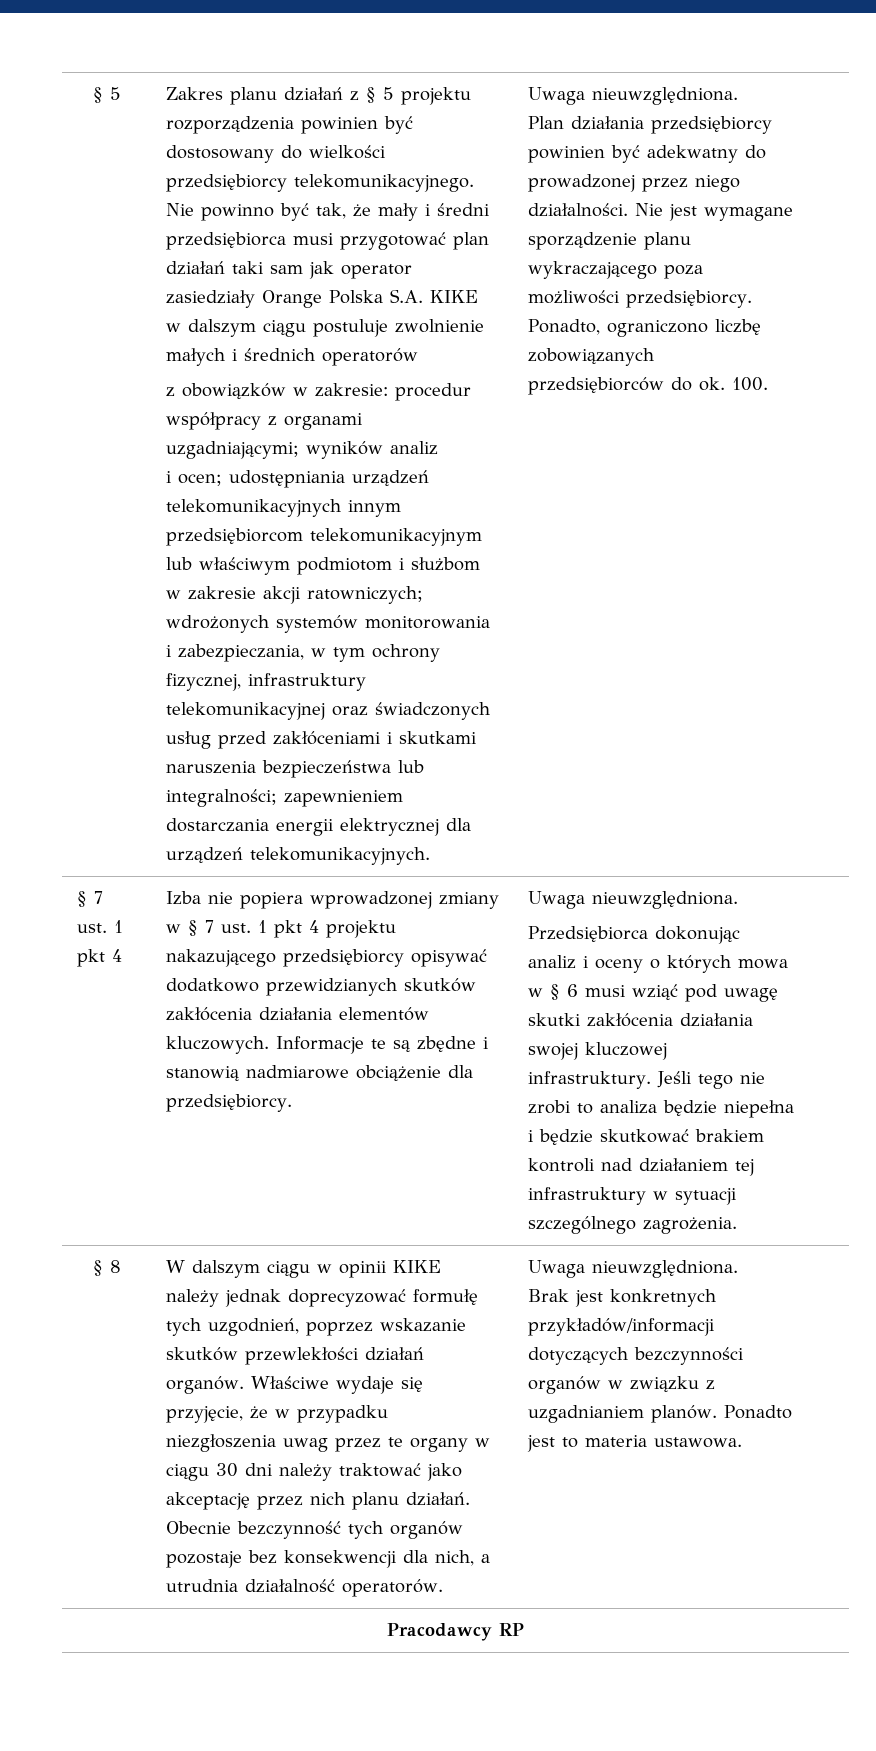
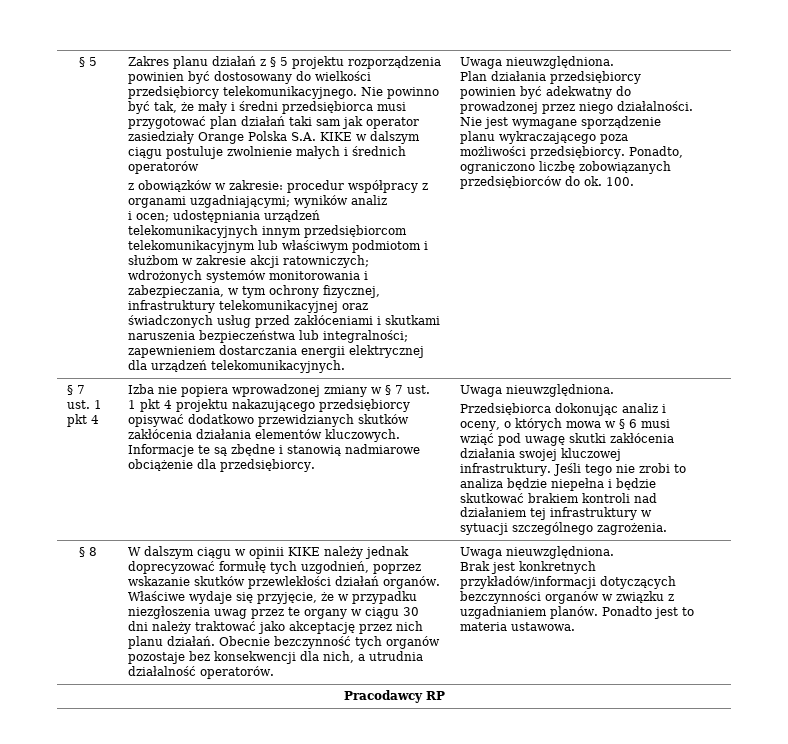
[594,959,643,973] oceny -> [459,421,500,431] oceny,

